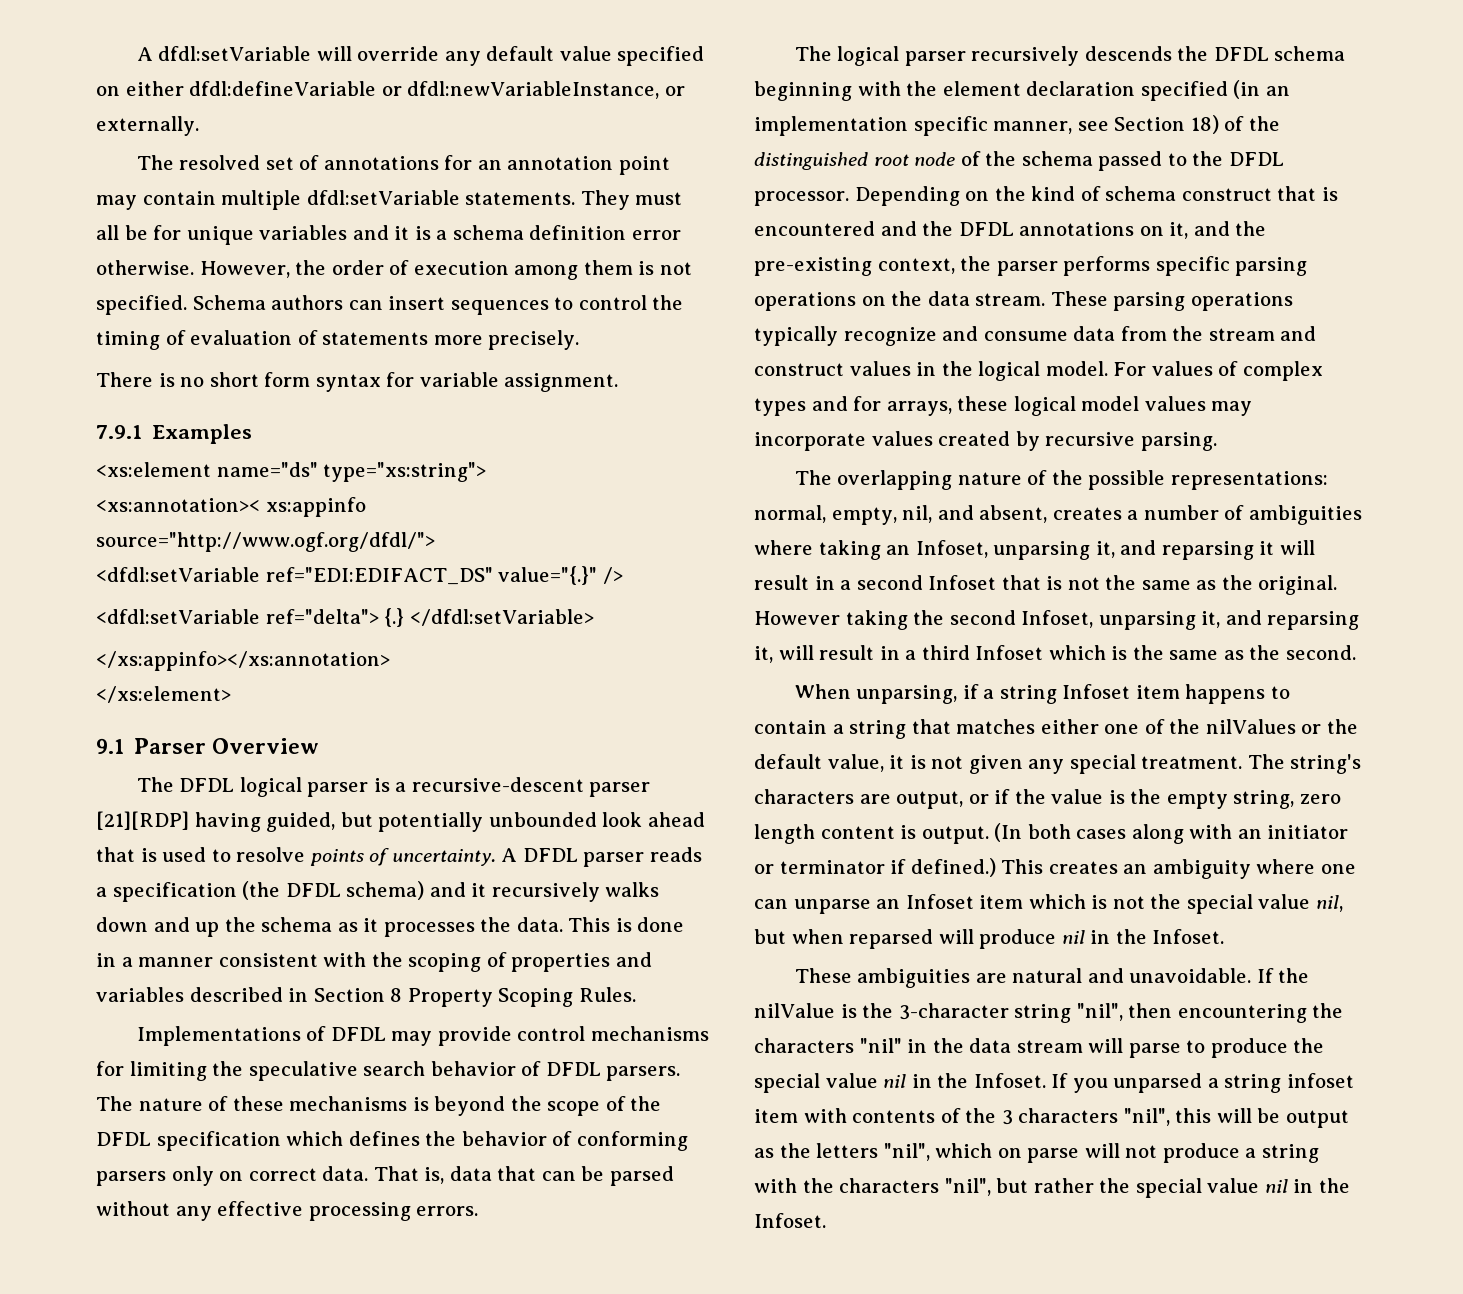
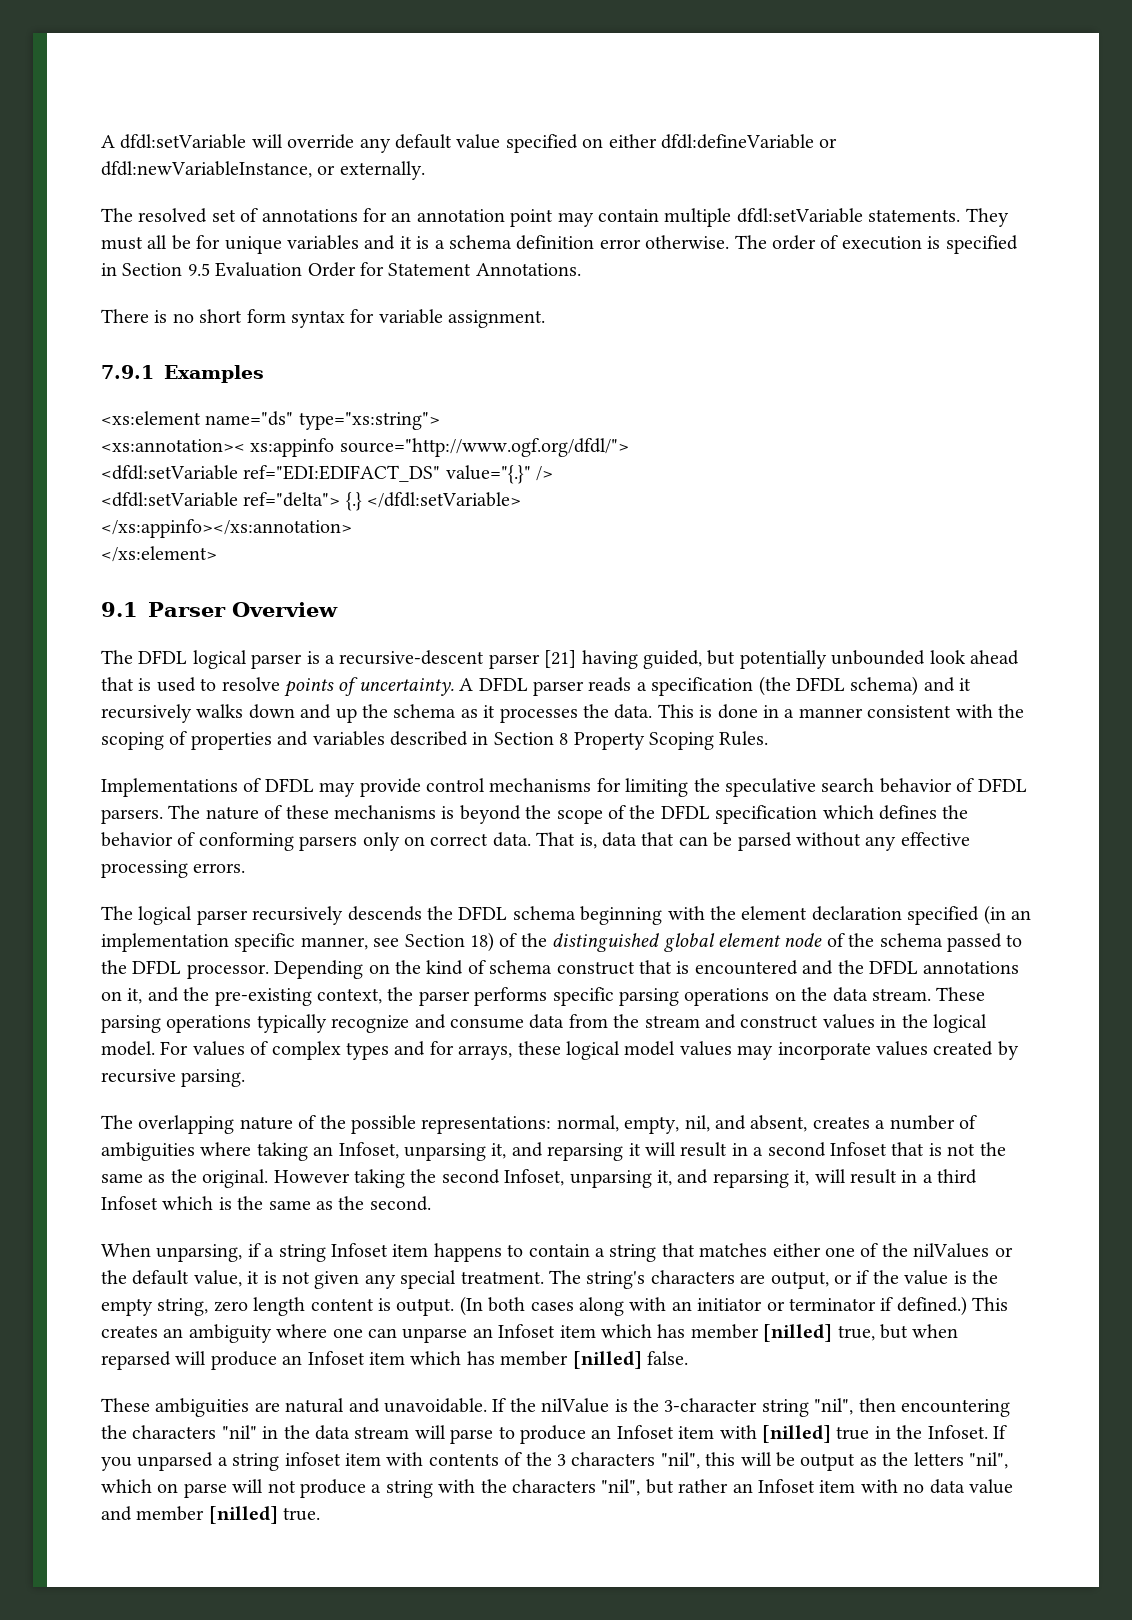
[199,260,327,278] However, the -> [734,235,767,249] The
[514,260,692,280] [96,295,684,315] [96,330,580,350] among them is not specified. Schema authors can insert sequences to control the timing of evaluation of statements more precisely. -> [927,235,1018,254] [101,262,581,277] is specified in Section 9.5 Evaluation Order for Statement Annotations.
[96,811,189,830] [21][RDP] -> [544,650,577,668] [21]
[873,154,909,166] root -> [663,933,781,952] global element
[1091,894,1343,914] is not the special value nil, -> [657,1324,875,1342] has member [nilled] true,
[1061,929,1225,944] nil in the Infoset. -> [282,1351,688,1369] an Infoset item which has member [nilled] false.
[1293,1038,1325,1053] [754,1073,907,1093] the special value nil -> [591,1425,870,1443] an Infoset item with [nilled] true
[1099,1178,1350,1198] [754,1213,826,1228] the special value nil in the Infoset. -> [732,1479,1013,1494] [101,1506,321,1524] an Infoset item with no data value and member [nilled] true.

